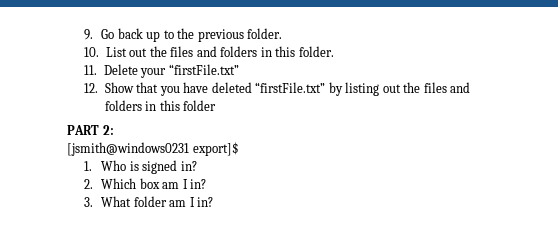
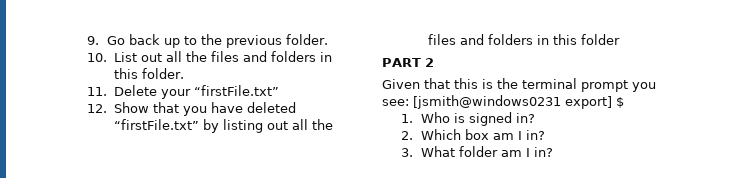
(148, 52) none -> [165,51,182,62] all
(401, 88) none -> [291,119,308,130] all
[102,125,114,135] [67,142,239,156] 2: // [jsmith@windows0231 export]$ -> [424,58,434,67] [382,78,656,92] [382,95,624,109] 2 // Given that this is the terminal prompt you see: [jsmith@windows0231 export] $

